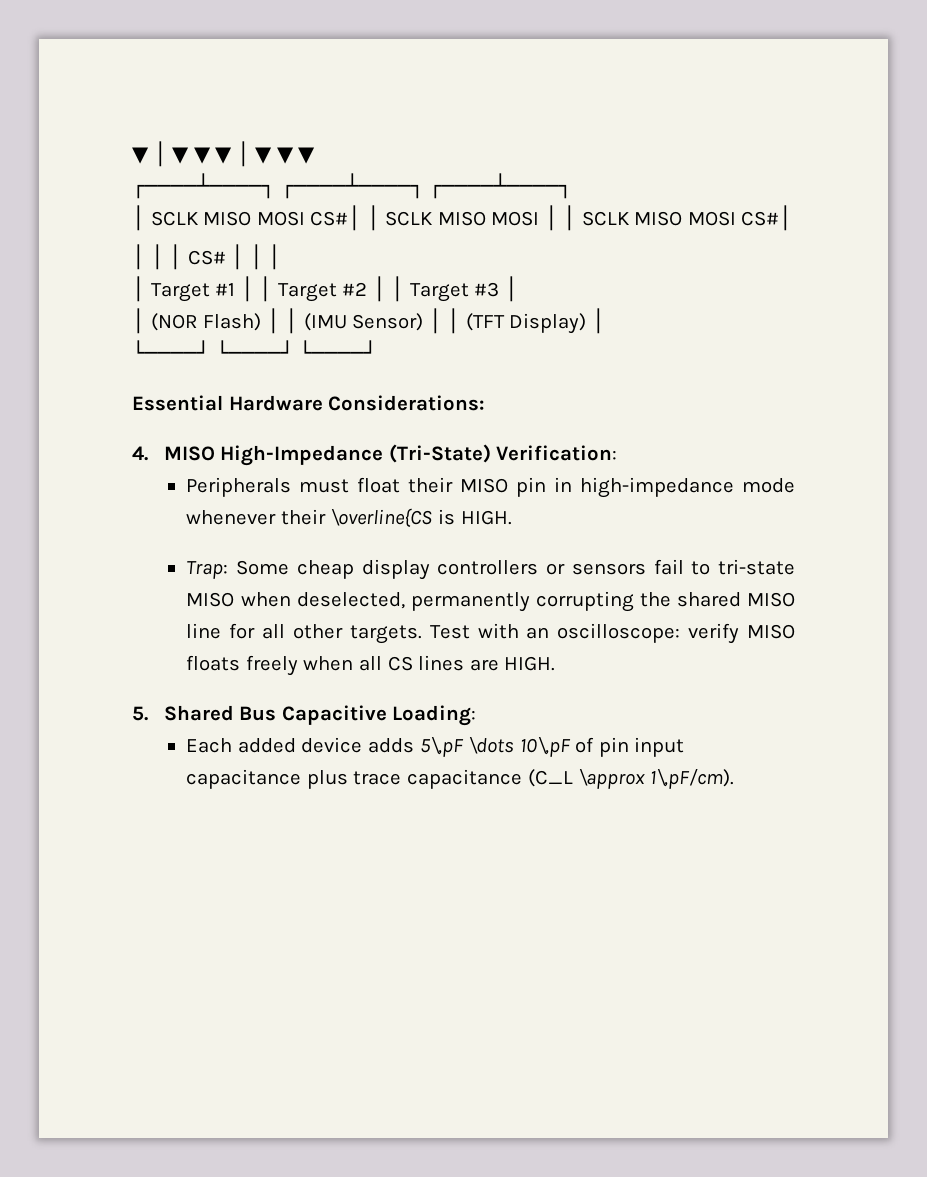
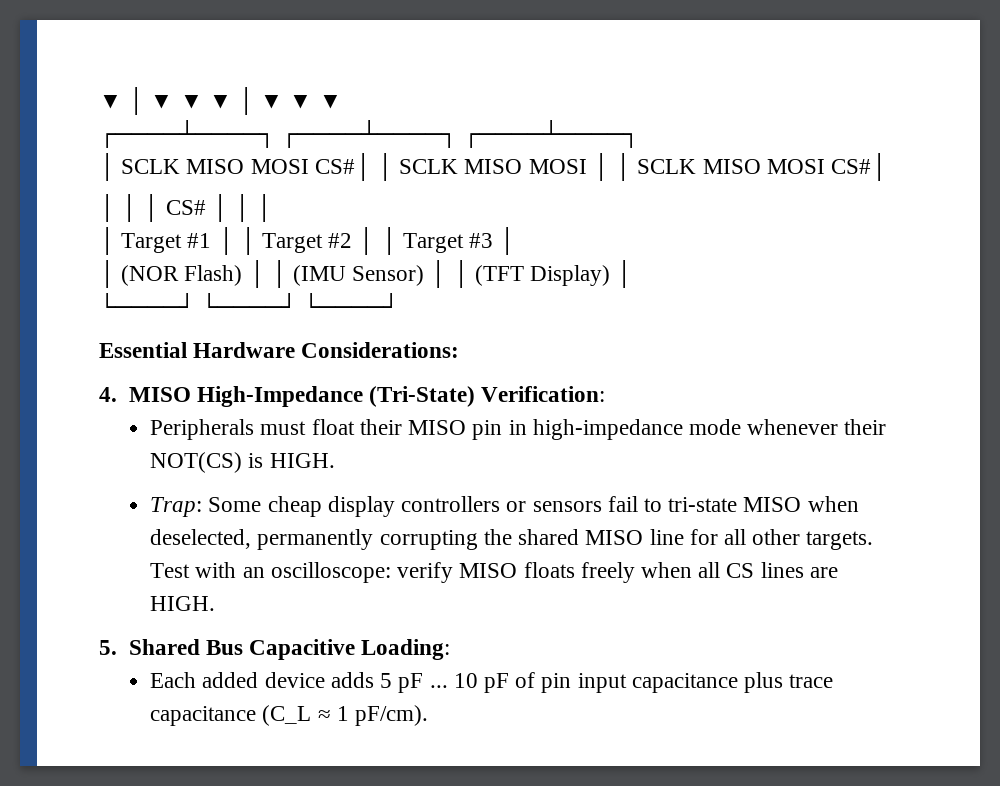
[330,508,433,527] \overline{CS -> [150,452,243,473] NOT(CS)
[419,737,571,757] 5\,pF \dots 10\,pF -> [380,673,509,693] 5 pF ... 10 pF
[578,769,734,789] \approx 1\,pF/cm). -> [317,705,429,726] ≈ 1 pF/cm).

